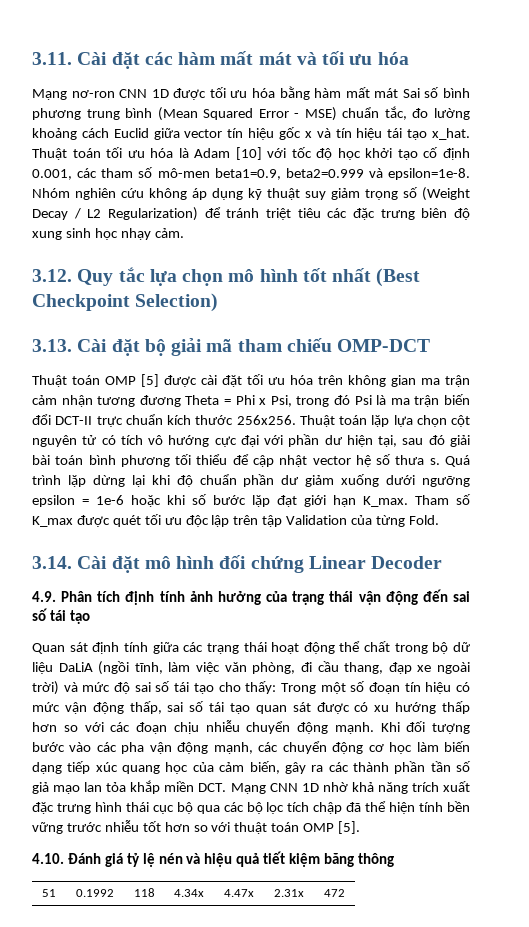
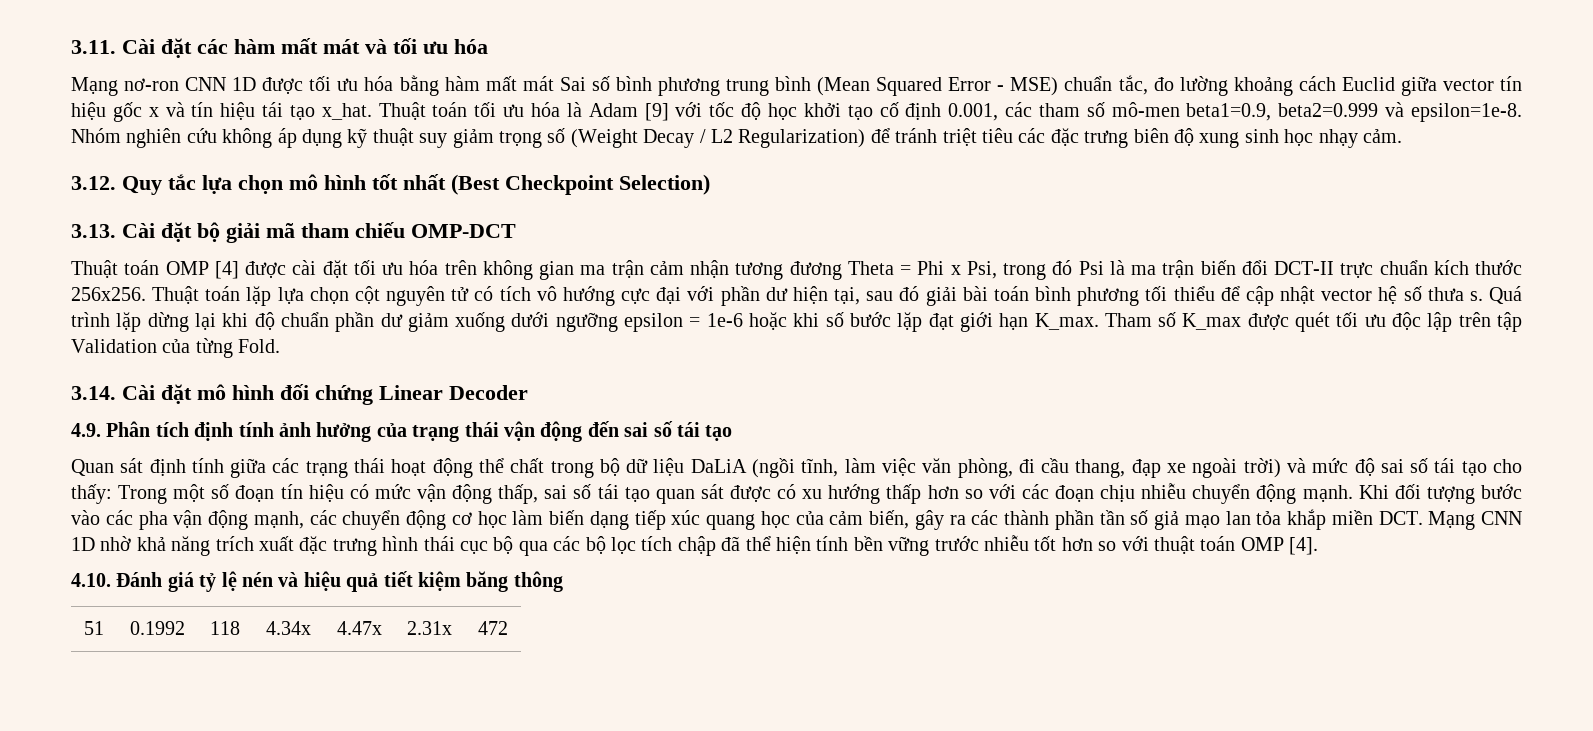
[235,147,262,160] [10] -> [644,103,669,121] [9]
[141,374,159,387] [5] -> [214,261,239,279] [4]
[338,821,361,834] [5]. -> [1289,537,1319,555] [4].

